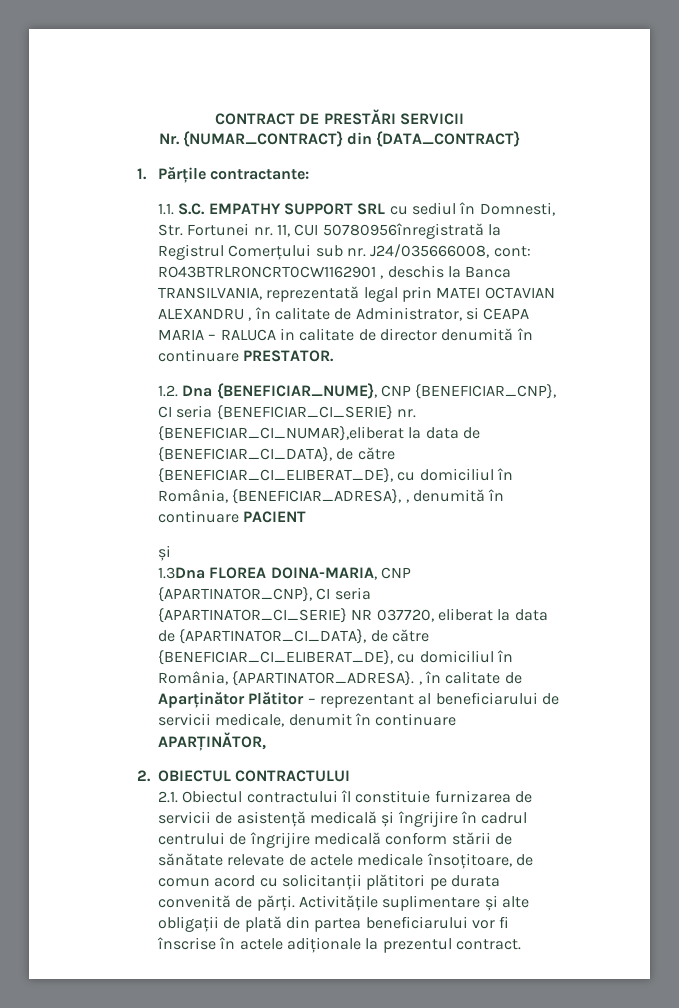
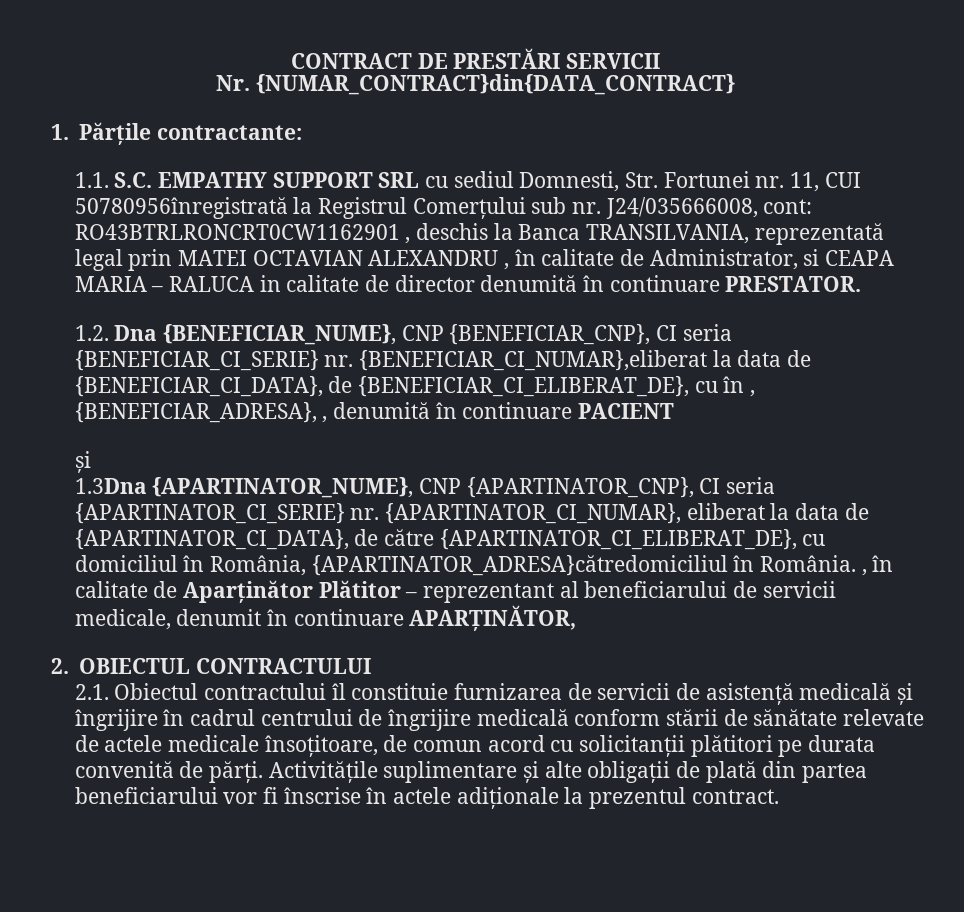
[182,131,521,147] {NUMAR_CONTRACT} din {DATA_CONTRACT} -> [255,74,735,95] {NUMAR_CONTRACT}din{DATA_CONTRACT}
[459,202,476,214] în -> (514, 179) none
[357,447,395,460] [158,468,514,483] [158,489,229,503] către {BENEFICIAR_CI_ELIBERAT_DE}, cu domiciliul în România, -> [357,376,755,397] {BENEFICIAR_CI_ELIBERAT_DE}, cu în ,
[209,567,377,580] FLOREA DOINA-MARIA, -> [152,477,414,498] {APARTINATOR_NUME},
[351,609,434,622] NR 037720, -> [350,503,681,524] nr. {APARTINATOR_CI_NUMAR},
[158,650,514,665] [158,671,415,686] {BENEFICIAR_CI_ELIBERAT_DE}, cu domiciliul în România, {APARTINATOR_ADRESA}. -> [439,529,826,550] [74,555,856,576] {APARTINATOR_CI_ELIBERAT_DE}, cu domiciliul în România, {APARTINATOR_ADRESA}cătredomiciliul în România.

